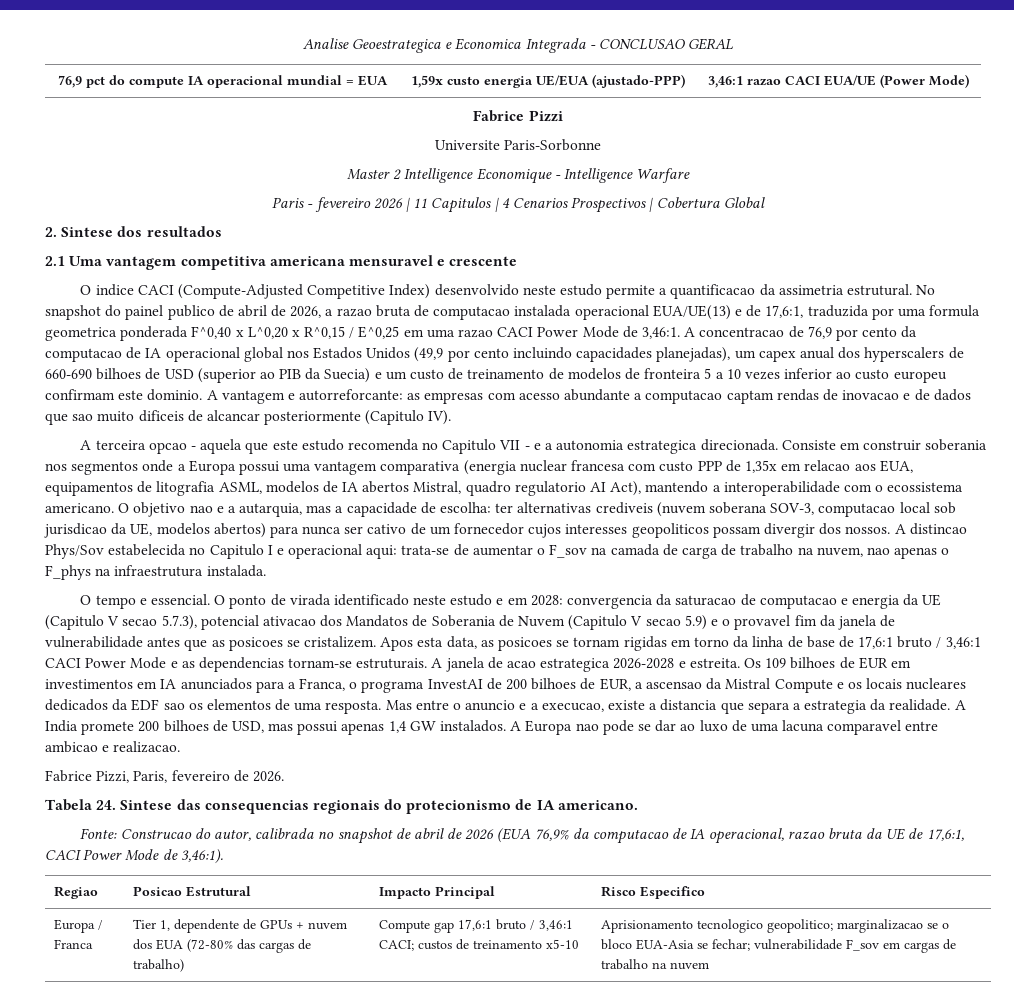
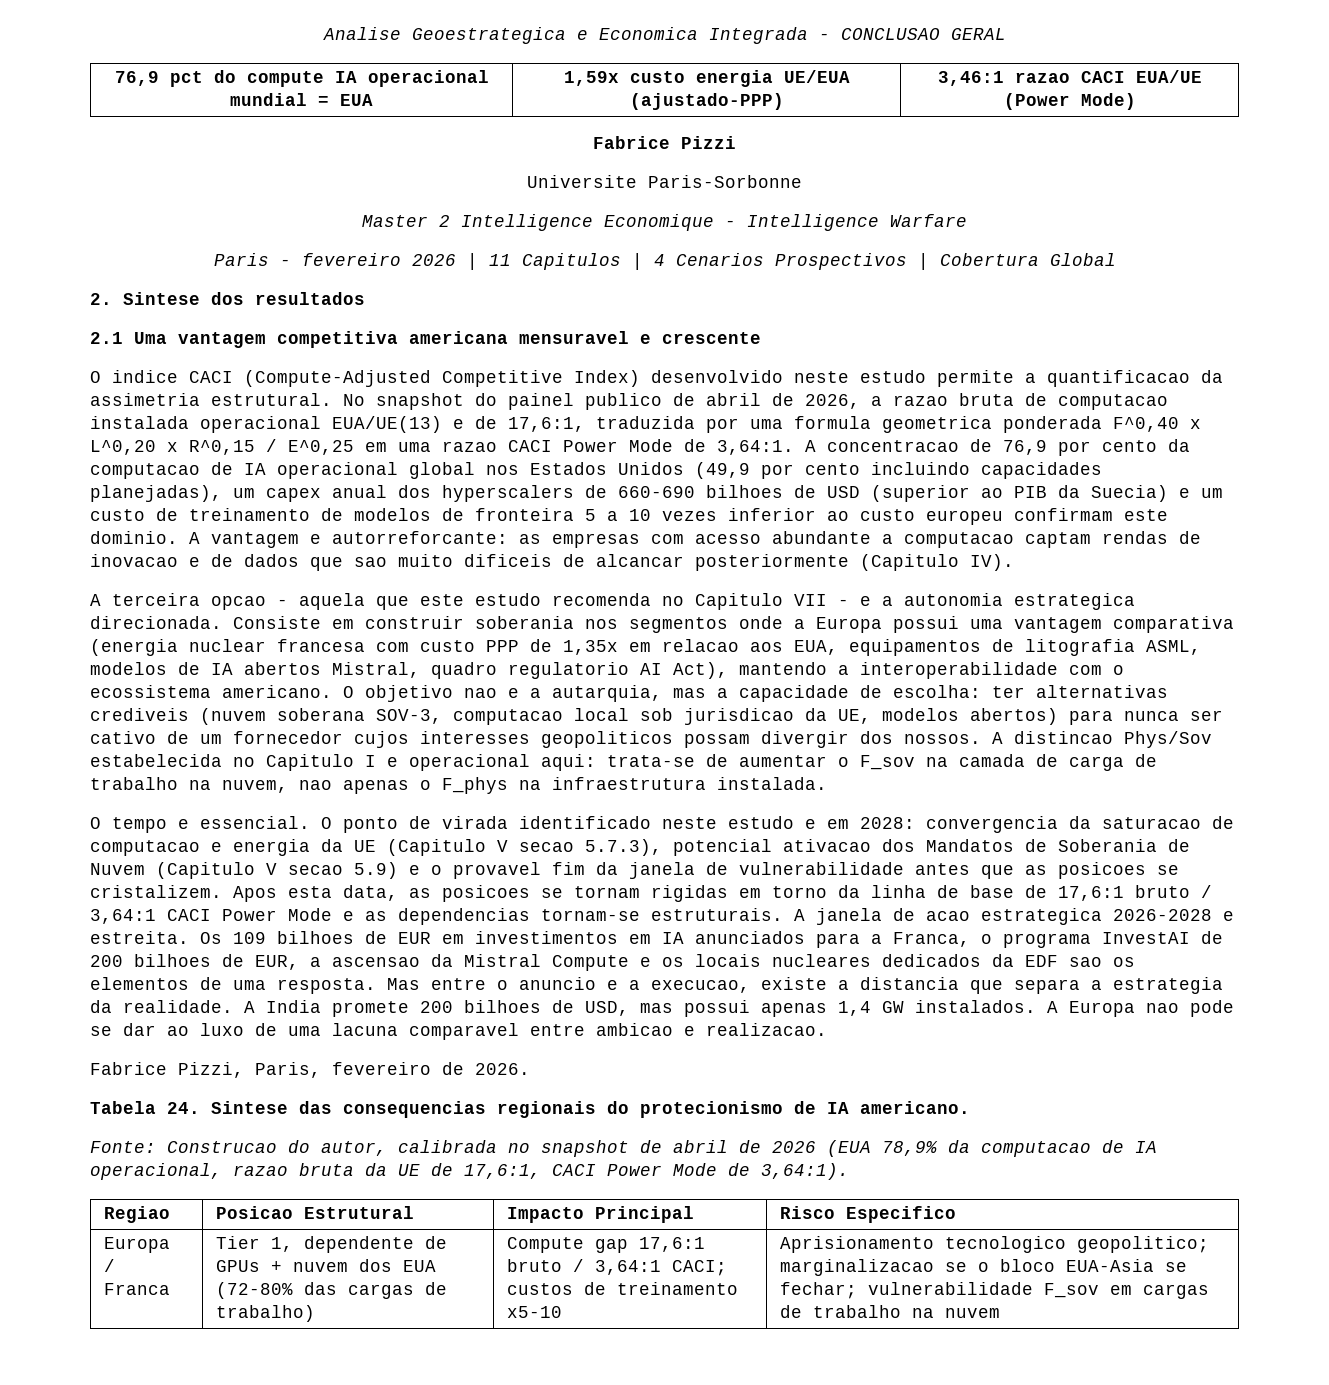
[641,327,680,339] 3,46:1. -> [717,440,794,455] 3,64:1.
[945,637,981,649] 3,46:1 -> [90,909,156,924] 3,64:1
[534,829,569,841] 76,9% -> [882,1141,938,1156] 78,9%
[180,849,223,864] 3,46:1). -> [761,1163,849,1180] 3,64:1).
[538,920,573,931] 3,46:1 -> [594,1260,661,1275] 3,64:1

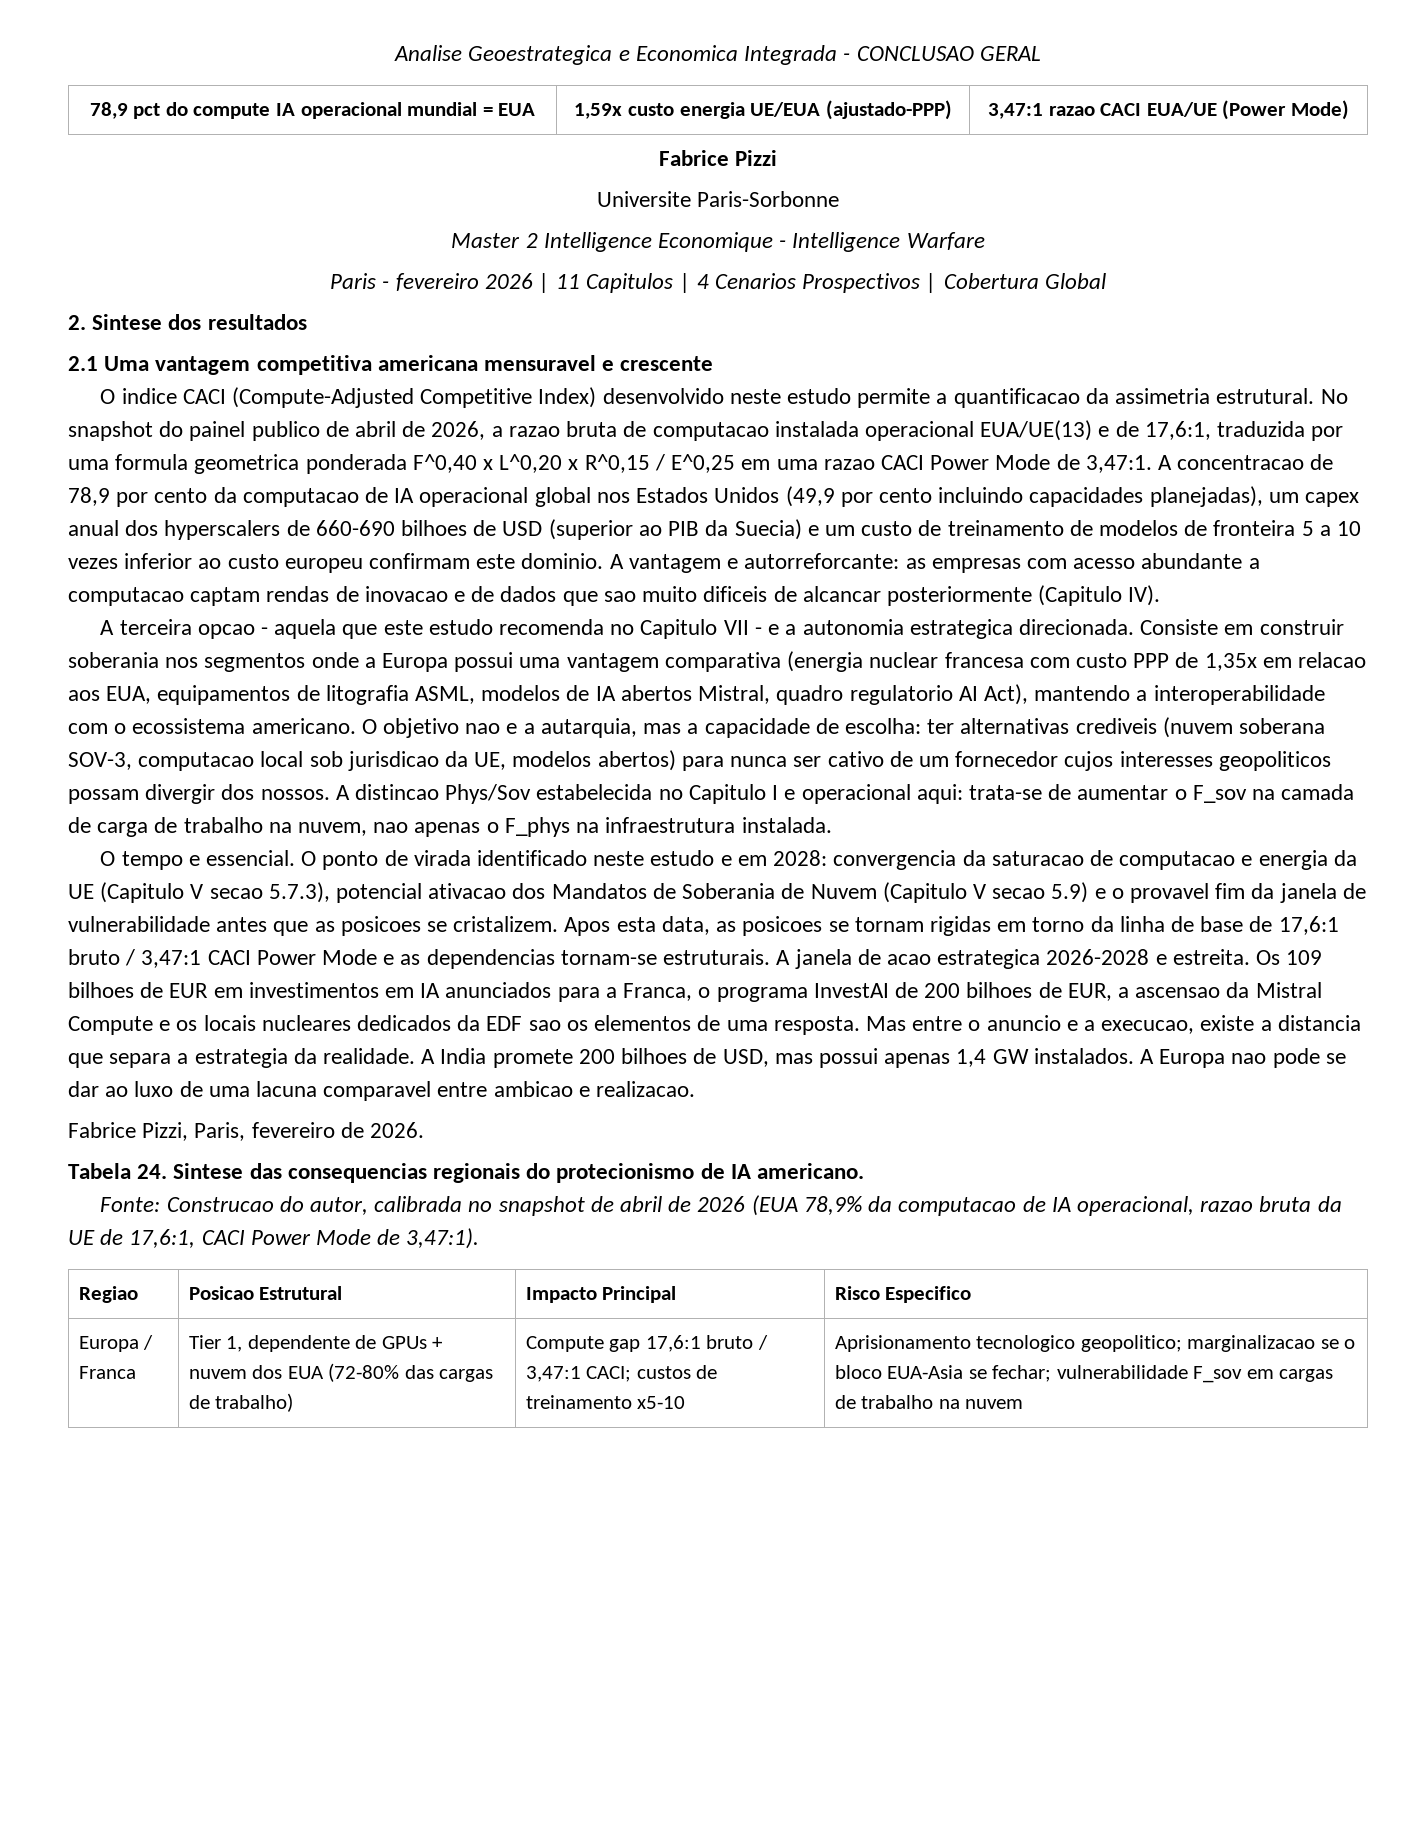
[114,71,159,86] 76,9 -> [89,102,128,119] 78,9
[937,71,1004,86] 3,46:1 -> [988,103,1044,119] 3,47:1
[717,440,794,455] 3,64:1. -> [1085,455,1152,473] 3,47:1.
[1003,440,1047,455] 76,9 -> [68,487,110,506] 78,9
[90,909,156,924] 3,64:1 -> [141,950,202,968] 3,47:1
[761,1163,849,1180] 3,64:1). -> [406,1228,480,1249] 3,47:1).
[594,1260,661,1275] 3,64:1 -> [525,1366,581,1382] 3,47:1

